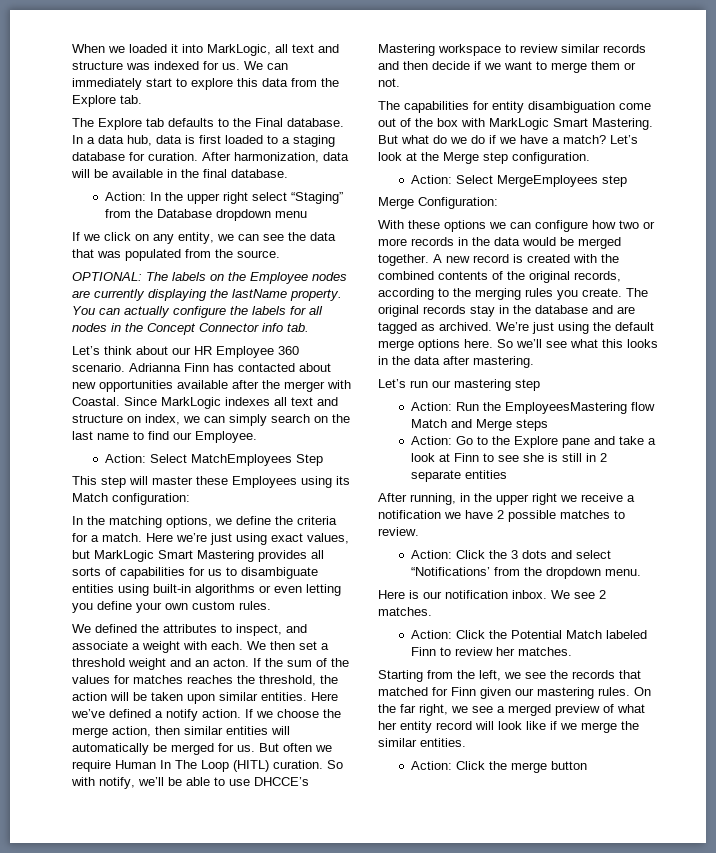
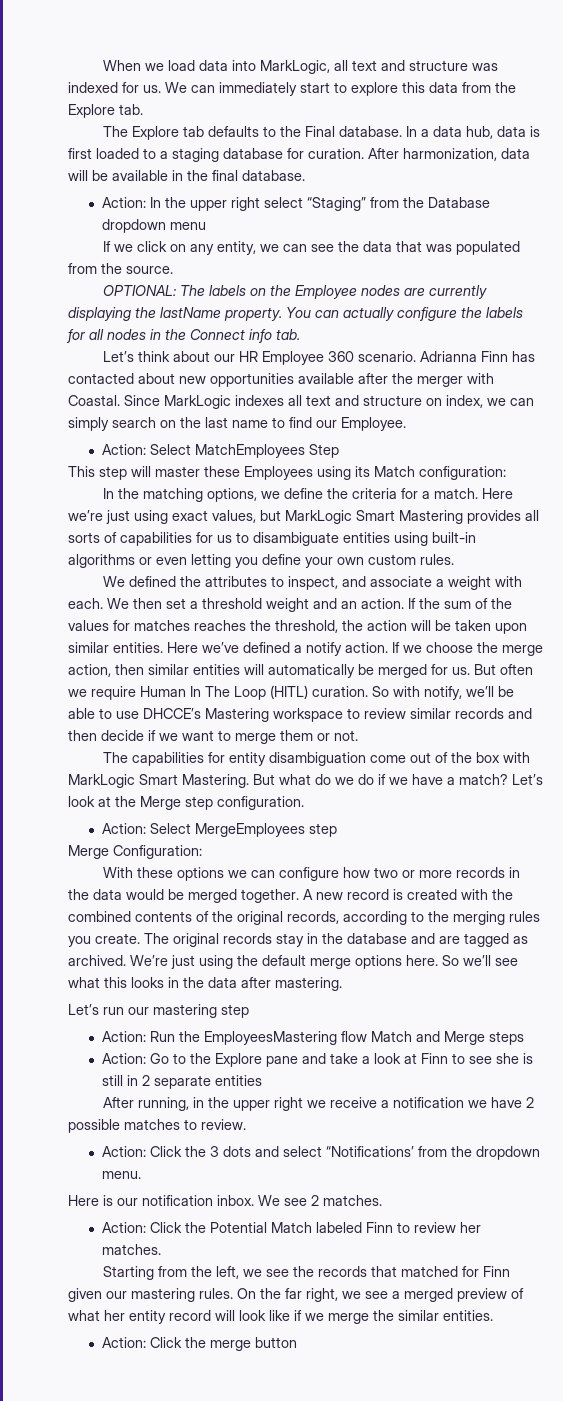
[129,44,178,53] loaded it -> [168,60,229,71] load data
[147,323,259,335] Concept Connector -> [190,329,245,340] Connect
[213,658,249,667] acton. -> [361,598,404,609] action.

